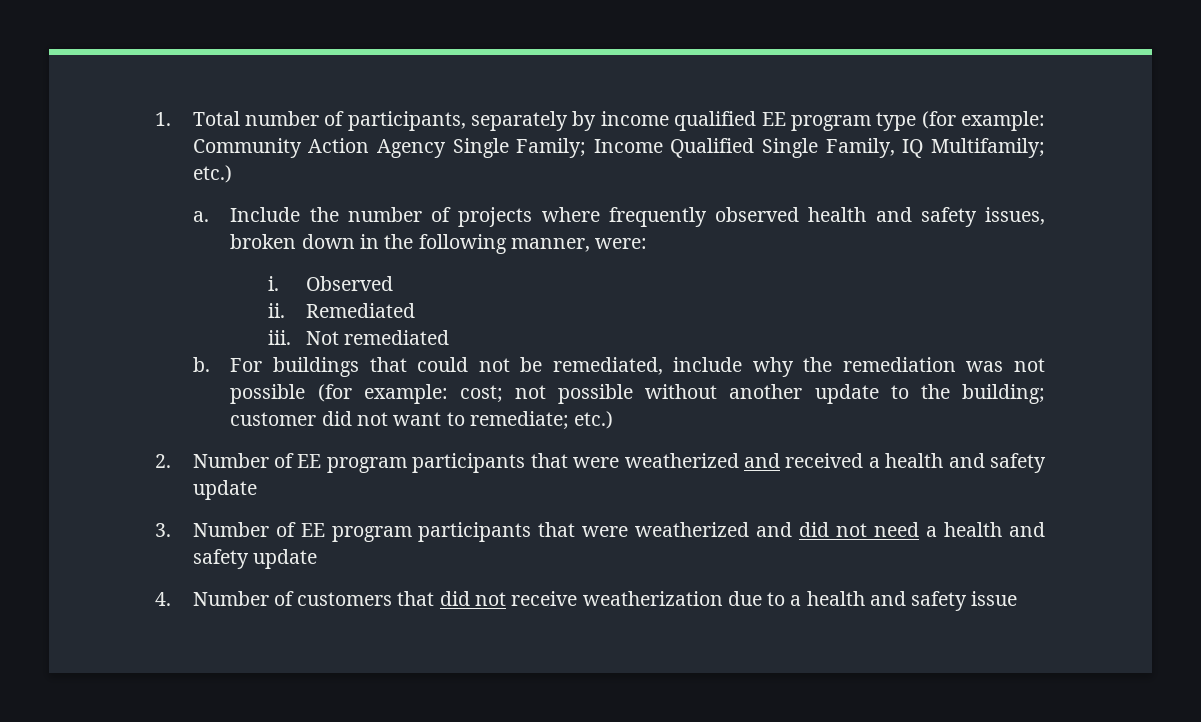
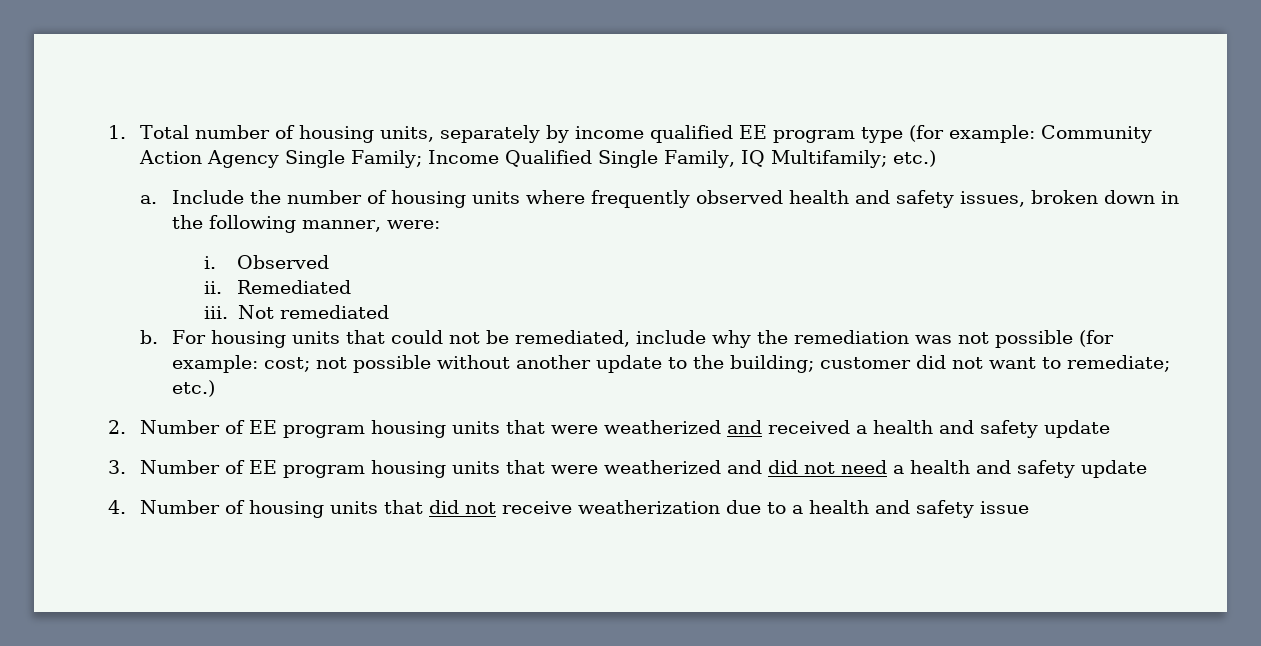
[347,111,466,131] participants, -> [299,125,435,143] housing units,
[458,207,533,227] projects -> [391,190,521,208] housing units
[273,357,360,377] buildings -> [211,330,341,348] housing units
[412,453,526,473] participants -> [371,420,501,438] housing units
[418,522,532,542] participants -> [371,460,501,478] housing units
[297,592,393,606] customers -> [249,500,379,518] housing units

